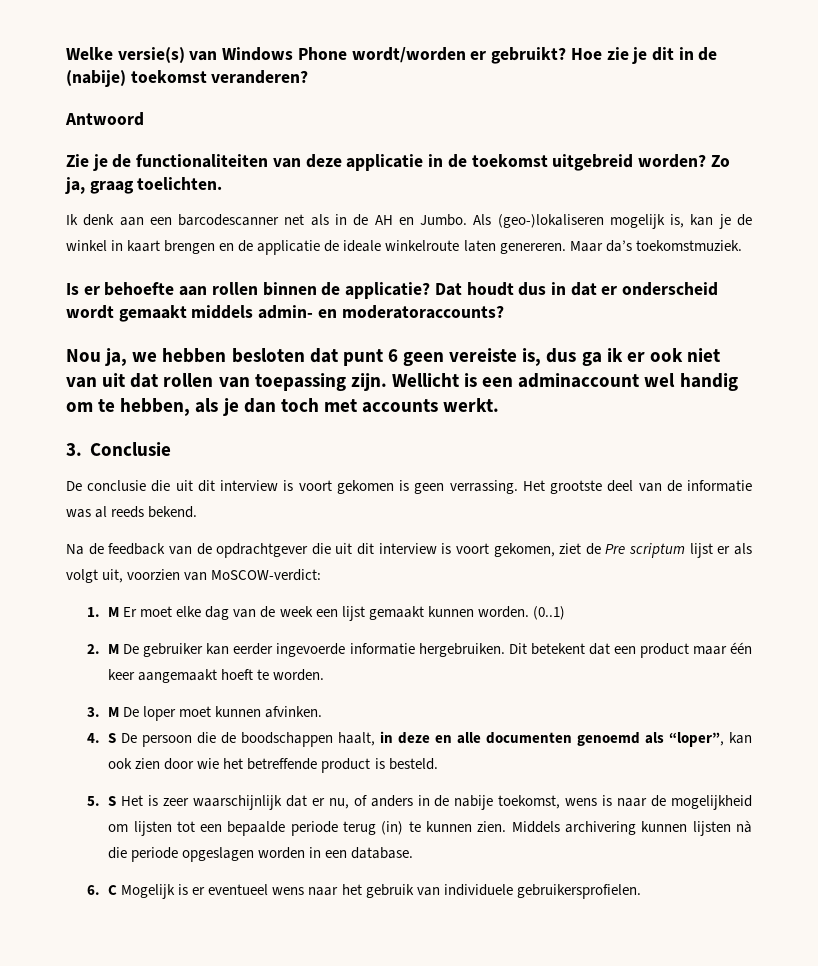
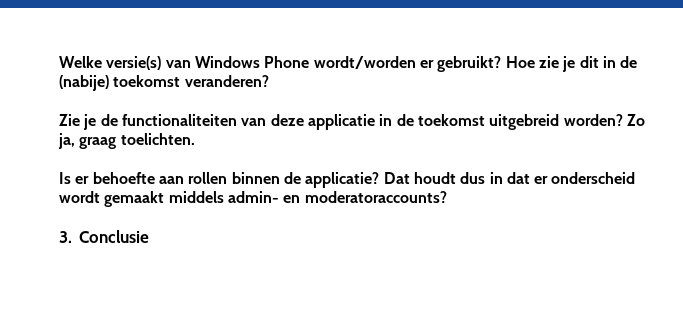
[65,112,144,126] // Antwoord -> (269, 81) none
[66,214,753,229] [66,240,742,255] // Ik denk aan een barcodescanner net als in de AH en Jumbo. Als (geo-)lokaliseren mogelijk is, kan je de winkel in kaart brengen en de applicatie de ideale winkelroute laten genereren. Maar da’s toekomstmuziek. -> (195, 139) none
[66,348,721,366] [66,373,738,391] [66,398,500,416] [66,442,171,456] [66,480,753,494] [66,506,198,518] [66,543,753,558] [66,569,322,583] [87,606,565,621] [87,642,753,658] [108,669,325,683] [87,706,323,721] [87,731,752,747] [108,758,438,773] [87,795,752,810] [108,820,752,836] [108,847,414,862] [87,884,641,899] Nou ja, we hebben besloten dat punt 6 geen vereiste is, dus ga ik er ook niet van uit dat rollen van toepassing zijn. Wellicht is een adminaccount wel handig om te hebben, als je dan toch met accounts werkt. // 3. Conclusie // De conclusie die uit dit interview is voort gekomen is geen verrassing. Het grootste deel van de informatie was al reeds bekend. // Na de feedback van de opdrachtgever die uit dit interview is voort gekomen, ziet de Pre scriptum lijst er als volgt uit, voorzien van MoSCOW-verdict: // 1. M Er moet elke dag van de week een lijst gemaakt kunnen worden. (0..1) // 2. M De gebruiker kan eerder ingevoerde informatie hergebruiken. Dit betekent dat een product maar één keer aangemaakt hoeft te worden. // 3. M De loper moet kunnen afvinken. // 4. S De persoon die de boodschappen haalt, in deze en alle documenten genoemd als “loper”, kan ook zien door wie het betreffende product is besteld. // 5. S Het is zeer waarschijnlijk dat er nu, of anders in de nabije toekomst, wens is naar de mogelijkheid om lijsten tot een bepaalde periode terug (in) te kunnen zien. Middels archivering kunnen lijsten nà die periode opgeslagen worden in een database. // 6. C Mogelijk is er eventueel wens naar het gebruik van individuele gebruikersprofielen. -> [59,230,150,243] 3. Conclusie

